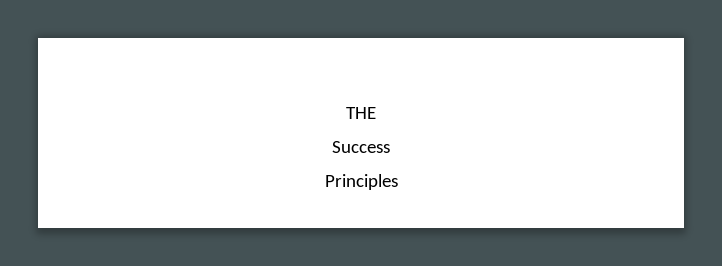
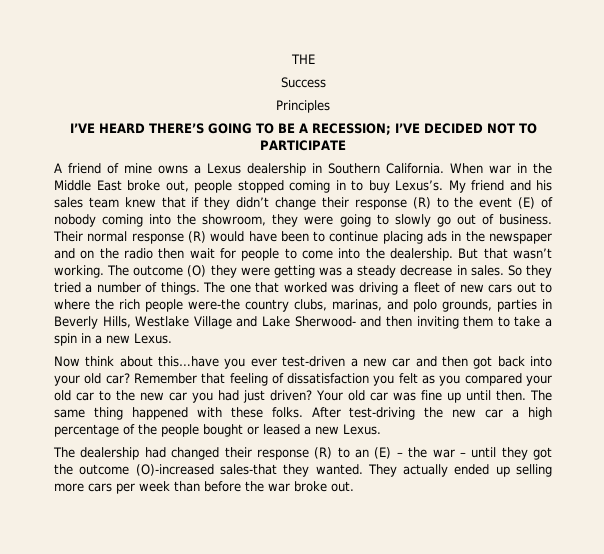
(398, 182) none -> [69,123,537,135] [260,140,347,151] [54,163,552,176] [54,180,552,193] [54,197,554,210] [54,214,553,227] [53,231,553,244] [54,248,552,261] [54,265,553,278] [54,282,553,295] [54,299,552,312] [54,316,553,329] [54,333,172,346] [54,356,552,369] [54,373,553,386] [54,390,552,403] [54,407,553,420] [54,424,381,437] [53,447,552,460] [54,464,552,477] [54,481,354,494] // I’VE HEARD THERE’S GOING TO BE A RECESSION; I’VE DECIDED NOT TO PARTICIPATE // A friend of mine owns a Lexus dealership in Southern California. When war in the Middle East broke out, people stopped coming in to buy Lexus’s. My friend and his sales team knew that if they didn’t change their response (R) to the event (E) of nobody coming into the showroom, they were going to slowly go out of business. Their normal response (R) would have been to continue placing ads in the newspaper and on the radio then wait for people to come into the dealership. But that wasn’t working. The outcome (O) they were getting was a steady decrease in sales. So they tried a number of things. The one that worked was driving a fleet of new cars out to where the rich people were-the country clubs, marinas, and polo grounds, parties in Beverly Hills, Westlake Village and Lake Sherwood- and then inviting them to take a spin in a new Lexus. // Now think about this…have you ever test-driven a new car and then got back into your old car? Remember that feeling of dissatisfaction you felt as you compared your old car to the new car you had just driven? Your old car was fine up until then. The same thing happened with these folks. After test-driving the new car a high percentage of the people bought or leased a new Lexus. // The dealership had changed their response (R) to an (E) – the war – until they got the outcome (O)-increased sales-that they wanted. They actually ended up selling more cars per week than before the war broke out.

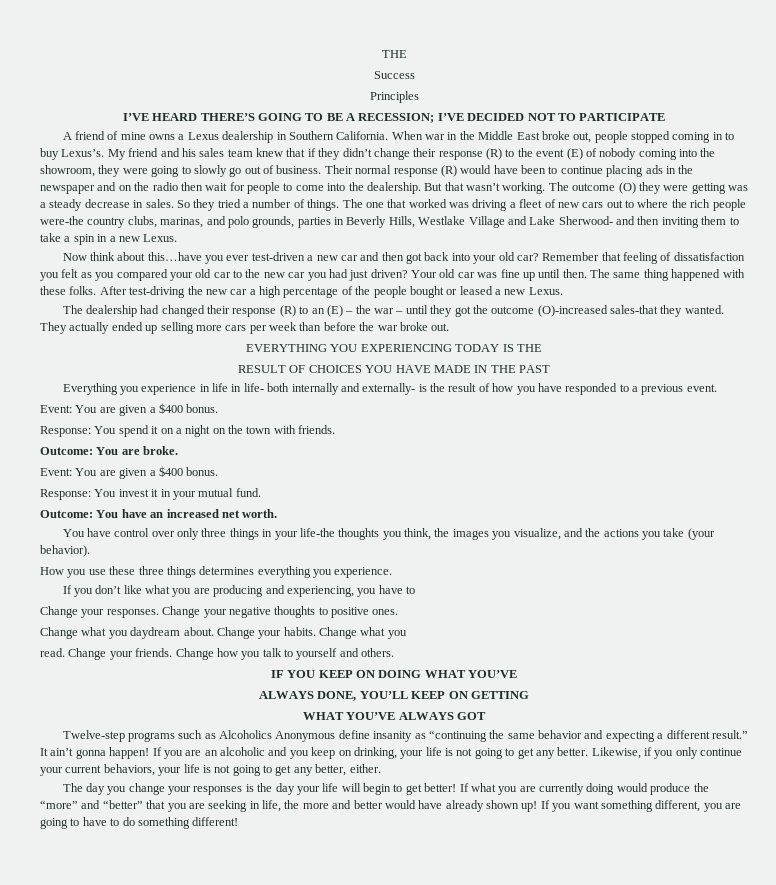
(354, 486) none -> [246,344,542,352] [238,365,550,373] [62,383,717,395] [40,403,219,416] [40,425,336,437] [40,446,179,455] [40,466,219,479] [40,488,261,500] [40,509,278,518] [62,528,715,540] [40,545,90,557] [40,566,393,578] [62,585,416,597] [40,606,399,618] [40,627,407,639] [40,648,395,660] [270,670,518,678] [259,691,529,701] [302,712,487,720] [62,730,748,742] [40,747,743,759] [40,764,381,776] [62,783,709,795] [40,800,741,812] [40,817,239,829] // EVERYTHING YOU EXPERIENCING TODAY IS THE // RESULT OF CHOICES YOU HAVE MADE IN THE PAST // Everything you experience in life in life- both internally and externally- is the result of how you have responded to a previous event. // Event: You are given a $400 bonus. // Response: You spend it on a night on the town with friends. // Outcome: You are broke. // Event: You are given a $400 bonus. // Response: You invest it in your mutual fund. // Outcome: You have an increased net worth. // You have control over only three things in your life-the thoughts you think, the images you visualize, and the actions you take (your behavior). // How you use these three things determines everything you experience. // If you don’t like what you are producing and experiencing, you have to // Change your responses. Change your negative thoughts to positive ones. // Change what you daydream about. Change your habits. Change what you // read. Change your friends. Change how you talk to yourself and others. // IF YOU KEEP ON DOING WHAT YOU’VE // ALWAYS DONE, YOU’LL KEEP ON GETTING // WHAT YOU’VE ALWAYS GOT // Twelve-step programs such as Alcoholics Anonymous define insanity as “continuing the same behavior and expecting a different result.” It ain’t gonna happen! If you are an alcoholic and you keep on drinking, your life is not going to get any better. Likewise, if you only continue your current behaviors, your life is not going to get any better, either. // The day you change your responses is the day your life will begin to get better! If what you are currently doing would produce the “more” and “better” that you are seeking in life, the more and better would have already shown up! If you want something different, you are going to have to do something different!

